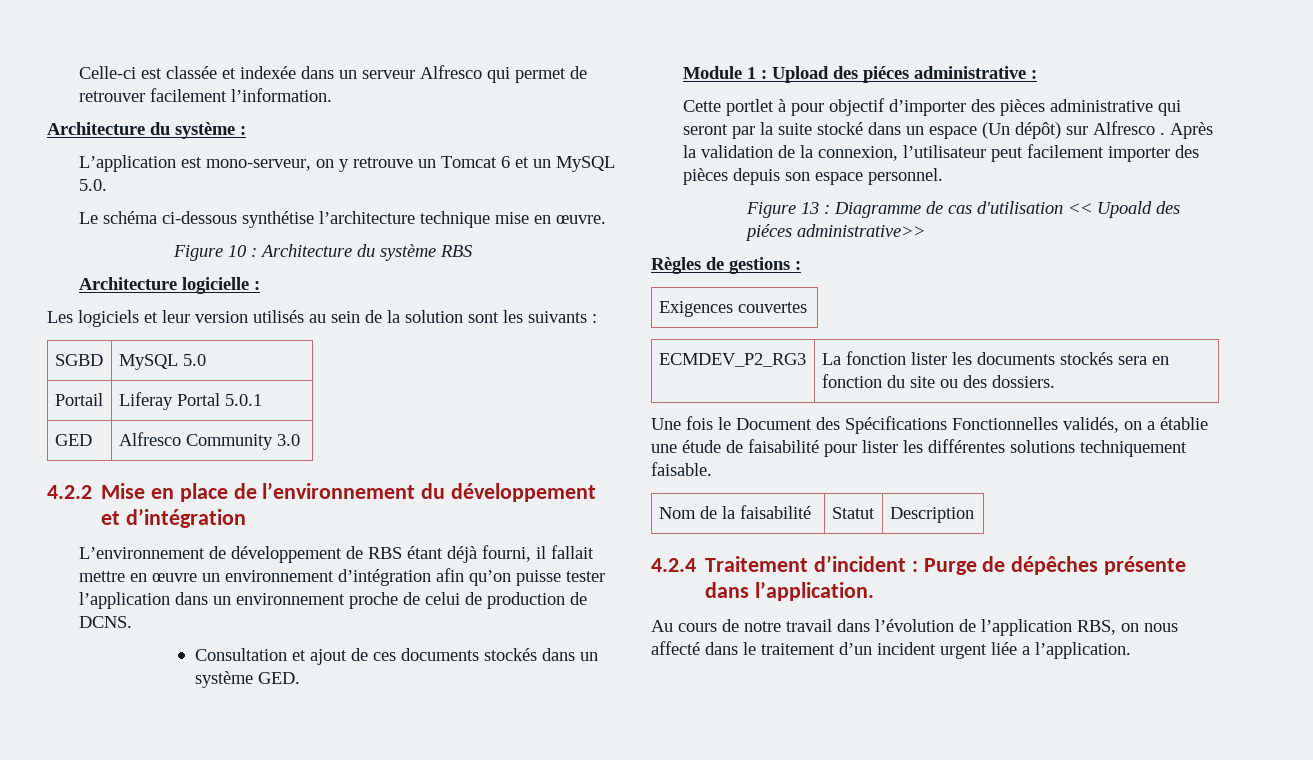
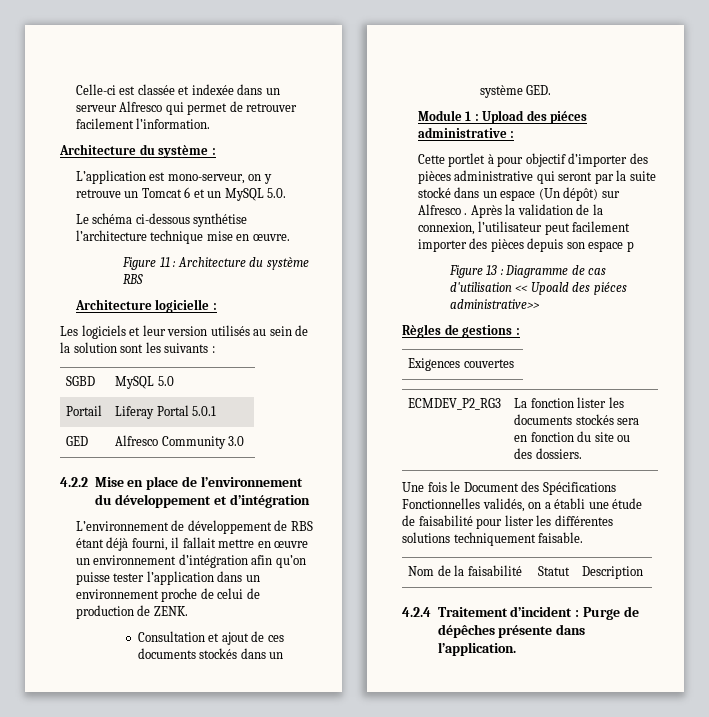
[228,245,248,257] 10 -> [159,257,170,267] 11
[78,616,132,628] DCNS. -> [153,606,188,616] ZENK.
[867,168,943,185] personnel. -> [626,241,634,252] p
[1160,417,1208,430] établie -> [554,498,586,509] établi
[651,619,1178,636] [651,641,1131,659] // Au cours de notre travail dans l’évolution de l’application RBS, on nous affecté dans le traitement d’un incident urgent liée a l’application. -> (516, 649) none

